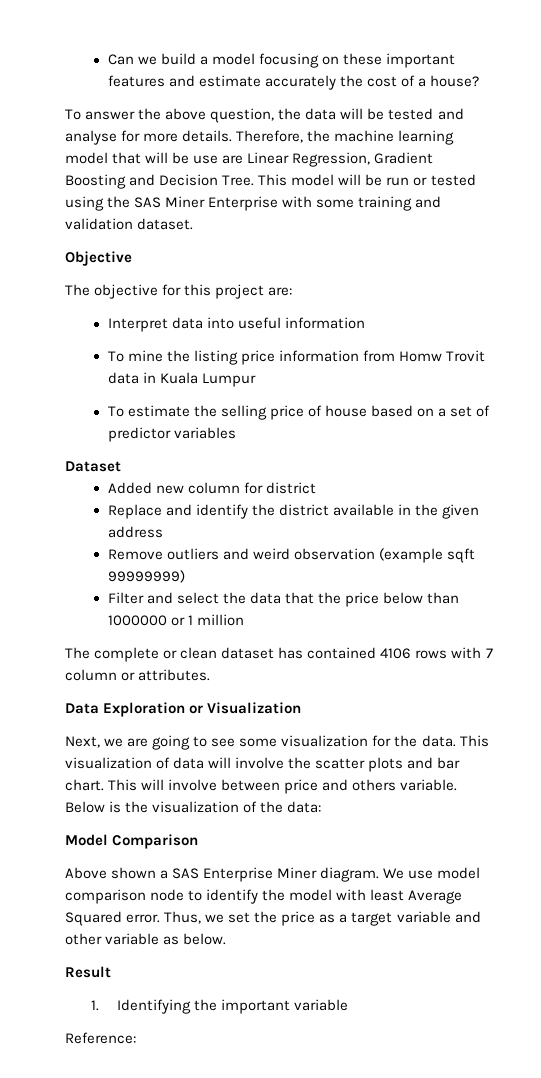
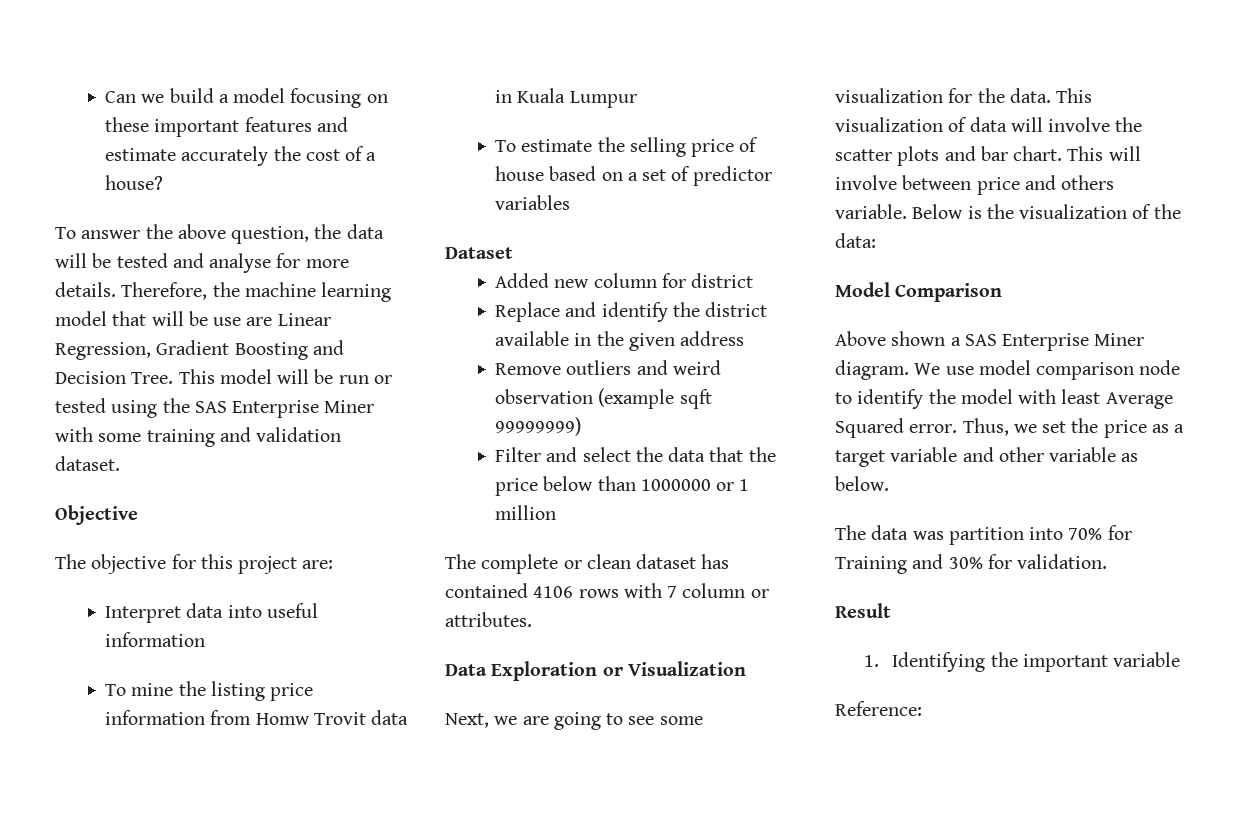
[165,196,279,211] Miner Enterprise -> [232,400,375,418] Enterprise Miner
(227, 939) none -> [835,525,1132,545] [835,554,1108,574] // The data was partition into 70% for Training and 30% for validation.

